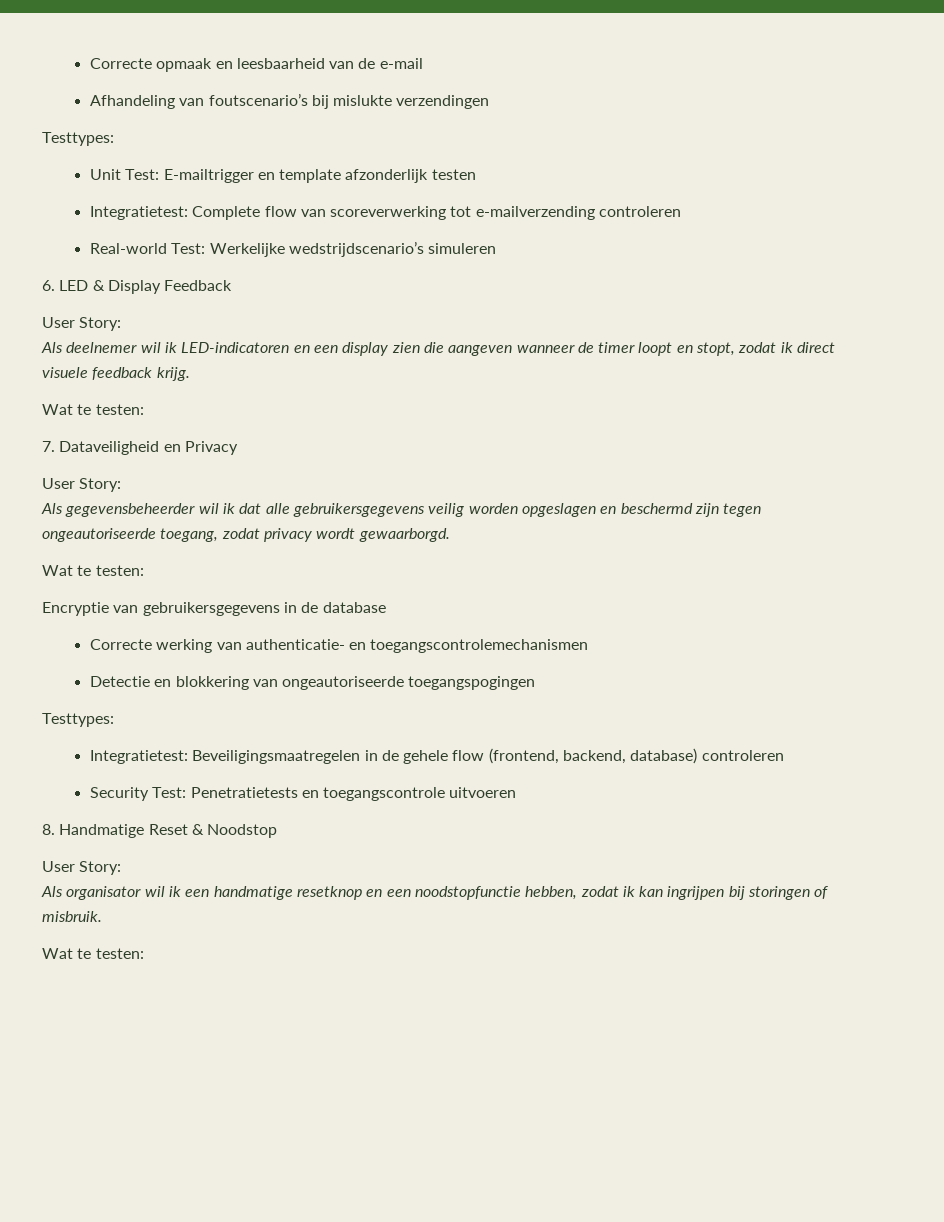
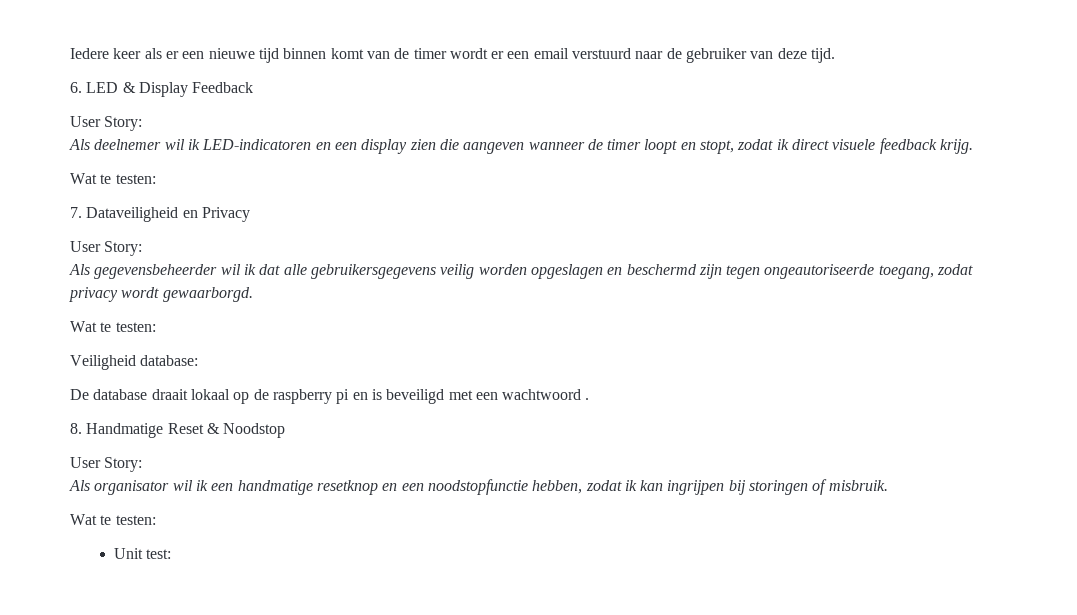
[89,58,423,72] [89,93,490,109] [42,132,114,146] [89,169,476,183] [89,206,682,220] [89,241,497,257] Correcte opmaak en leesbaarheid van de e-mail // Afhandeling van foutscenario’s bij mislukte verzendingen // Testtypes: // Unit Test: E-mailtrigger en template afzonderlijk testen // Integratietest: Complete flow van scoreverwerking tot e-mailverzending controleren // Real-world Test: Werkelijke wedstrijdscenario’s simuleren -> [70,48,836,63] Iedere keer als er een nieuwe tijd binnen komt van de timer wordt er een email verstuurd naar de gebruiker van deze tijd.
[42,602,386,616] [89,639,589,653] [89,676,536,690] [42,713,114,727] [89,748,784,764] [89,787,517,801] Encryptie van gebruikersgegevens in de database // Correcte werking van authenticatie- en toegangscontrolemechanismen // Detectie en blokkering van ongeautoriseerde toegangspogingen // Testtypes: // Integratietest: Beveiligingsmaatregelen in de gehele flow (frontend, backend, database) controleren // Security Test: Penetratietests en toegangscontrole uitvoeren -> [70,355,199,370] [70,389,590,404] Veiligheid database: // De database draait lokaal op de raspberry pi en is beveiligd met een wachtwoord .
(144, 953) none -> [113,548,172,559] // Unit test:

